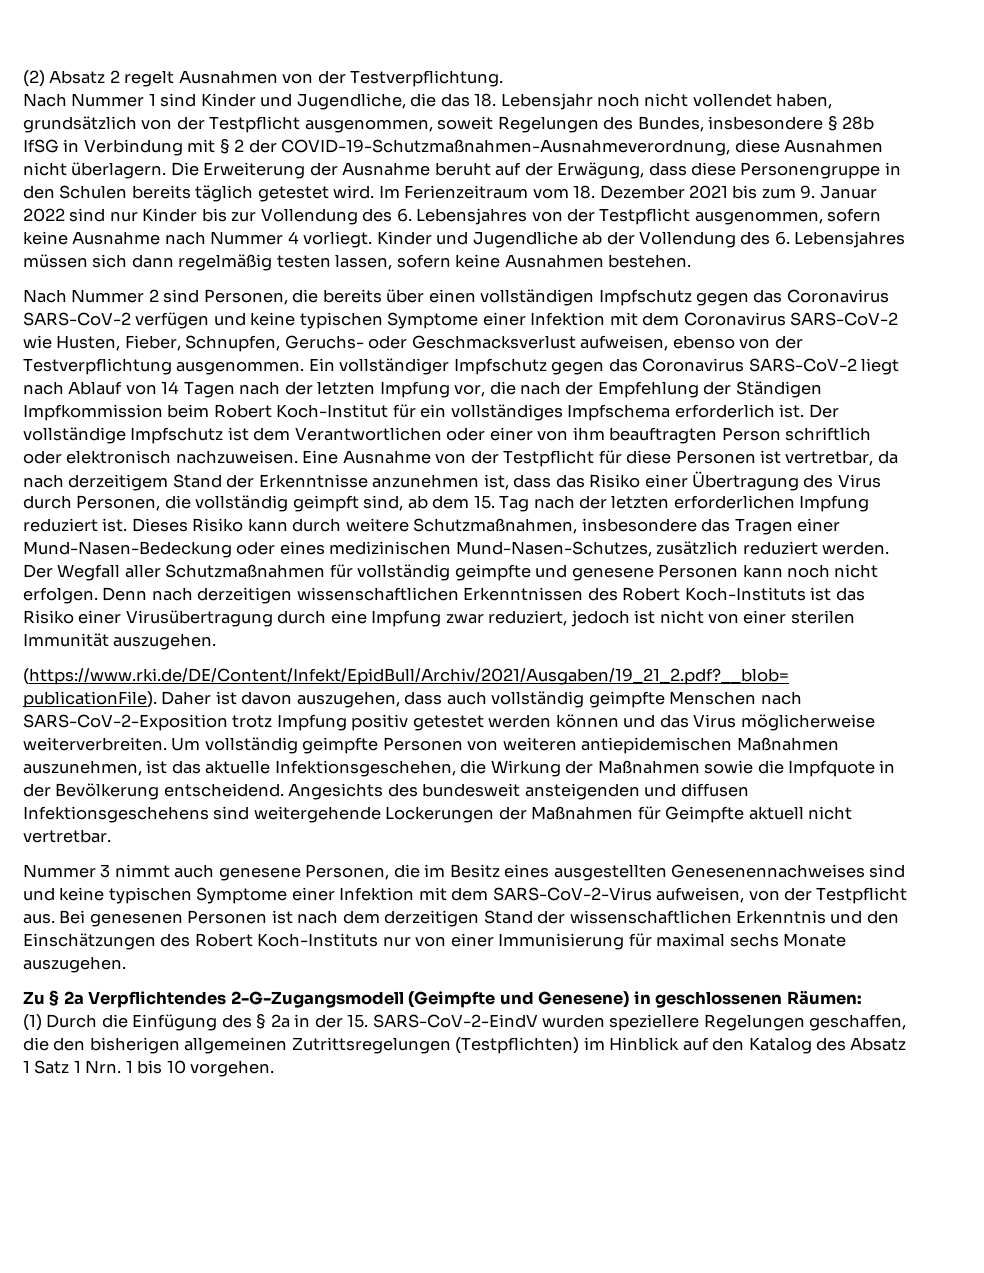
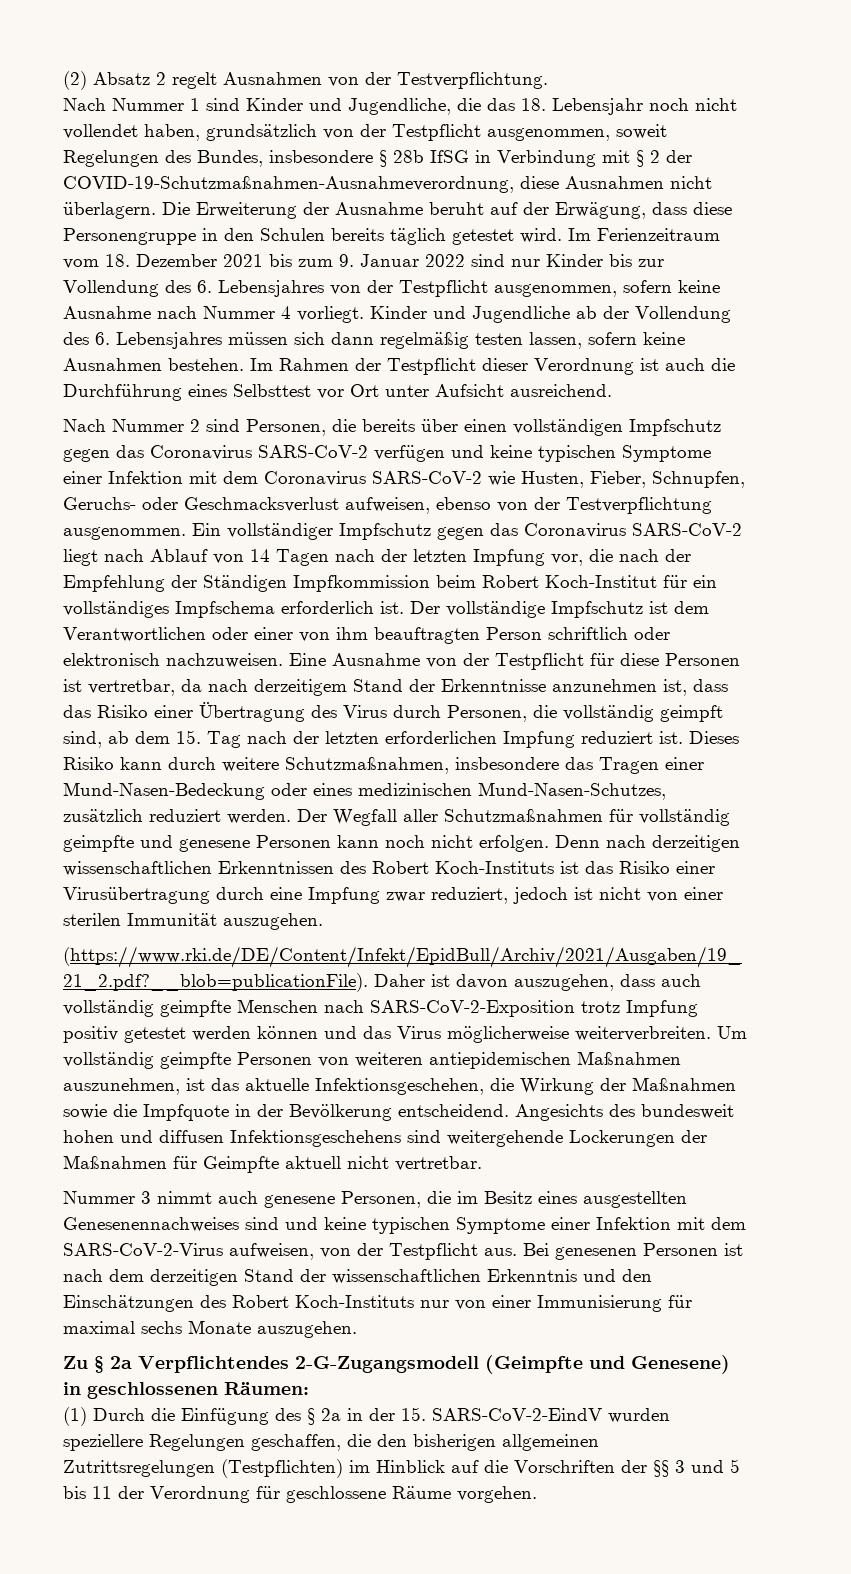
(692, 261) none -> [250,358,735,375] [63,384,612,401] Im Rahmen der Testpflicht dieser Verordnung ist auch die Durchführung eines Selbsttest vor Ort unter Aufsicht ausreichend.
[524,783,640,800] ansteigenden -> [63,1130,114,1143] hohen
[712,1037,907,1054] [23,1060,186,1074] den Katalog des Absatz 1 Satz 1 Nrn. 1 bis 10 -> [484,1459,740,1477] [63,1486,451,1503] die Vorschriften der §§ 3 und 5 bis 11 der Verordnung für geschlossene Räume

